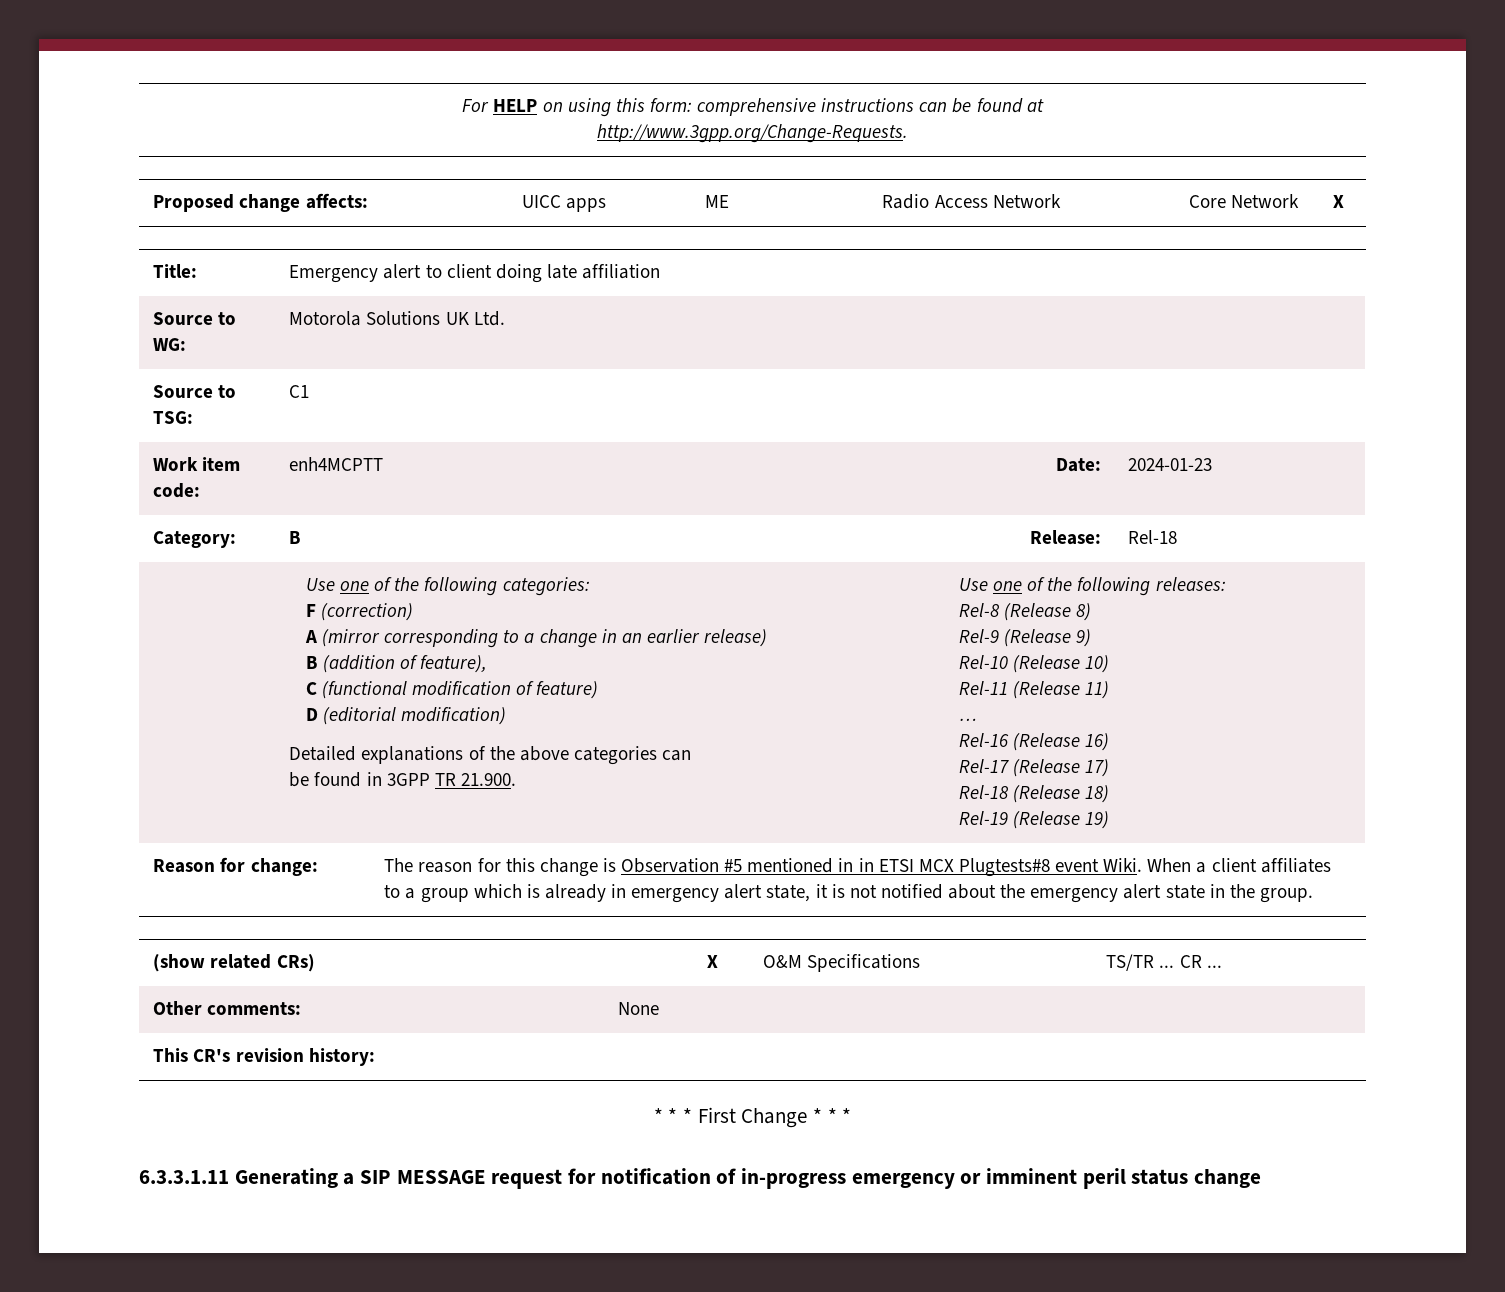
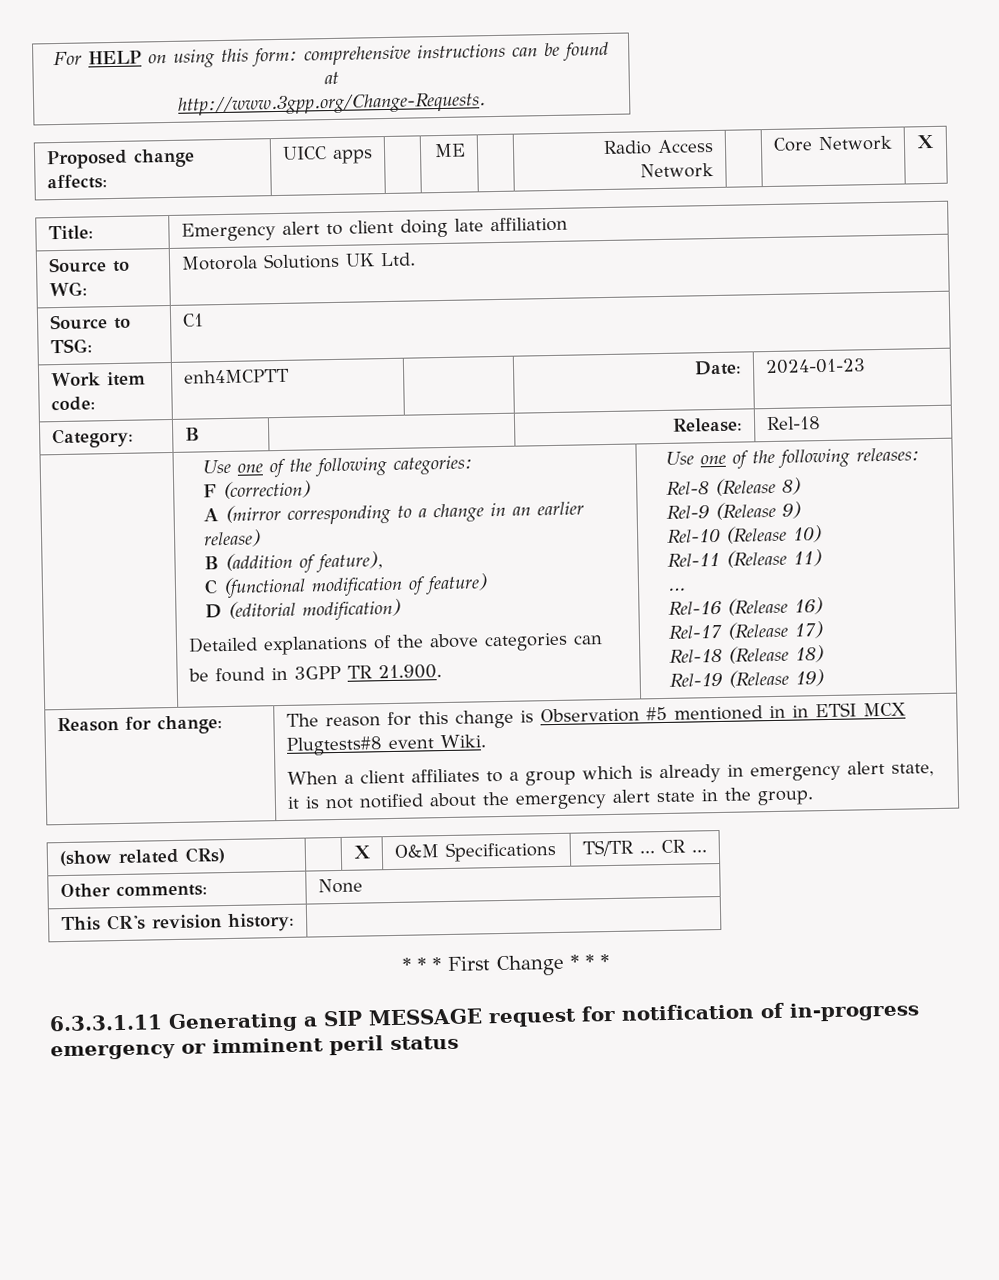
(1143, 865) none -> (486, 741) //
[1194,1169,1262,1188] change -> (459, 1043) none

